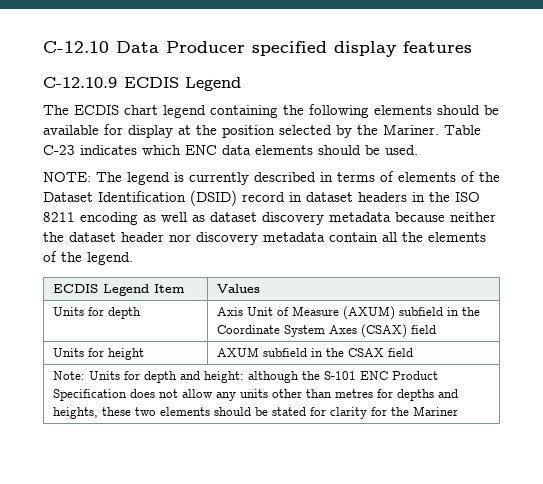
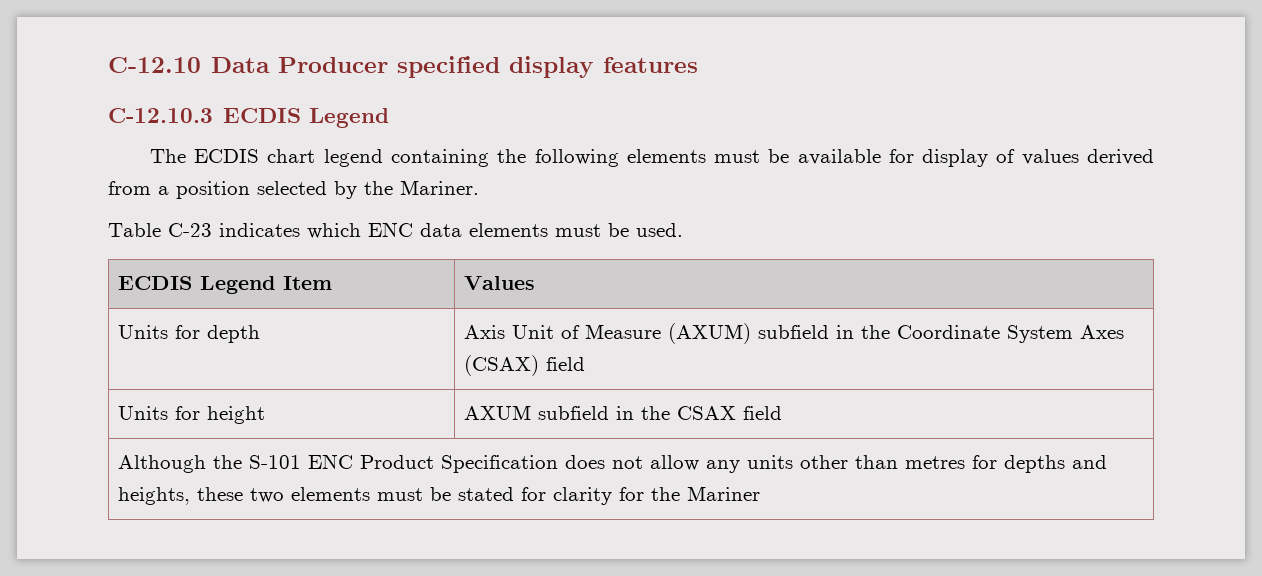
[43,77,117,88] C-12.10.9 -> [108,108,213,123] C-12.10.3
[437,105,480,115] should -> [714,150,761,163] must
[178,125,217,135] at the -> [996,149,1154,165] [108,181,169,195] of values derived from a
(439, 129) none -> (479, 187) //
[318,145,361,155] should -> [555,224,601,237] must
[43,171,500,185] [43,190,480,206] [43,212,496,225] [43,232,486,245] [43,251,133,265] // NOTE: The legend is currently described in terms of elements of the Dataset Identification (DSID) record in dataset headers in the ISO 8211 encoding as well as dataset discovery metadata because neither the dataset header nor discovery metadata contain all the elements of the legend. -> (683, 230) none
[52,371,299,383] Note: Units for depth and height: although -> [118,455,207,473] Although
[213,407,251,416] should -> [377,488,424,501] must

